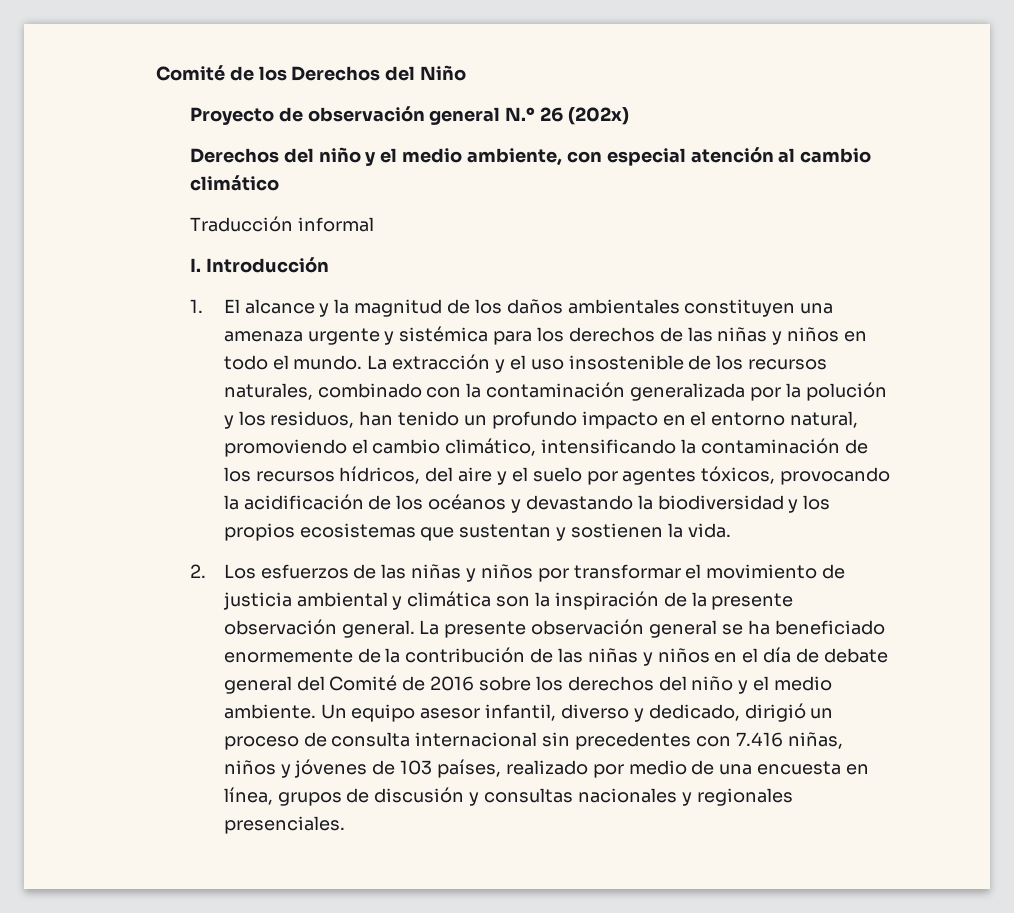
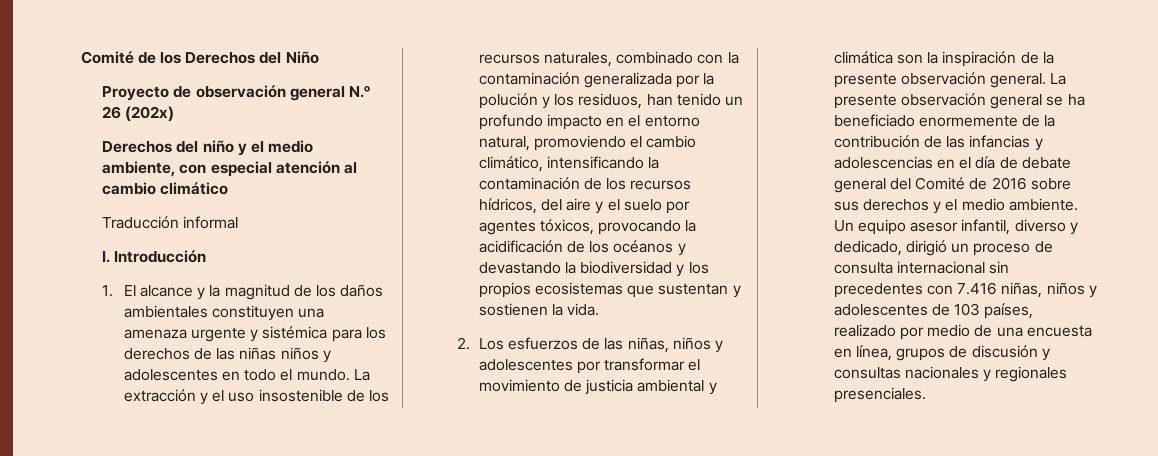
[772,327,840,345] y niños -> [280,347,331,363] [123,369,218,381] niños y adolescentes
[411,564,533,582] niñas y niños -> [627,337,723,353] [478,359,573,371] niñas, niños y adolescentes
[587,648,710,666] niñas y niños -> [969,135,1043,151] [833,156,933,169] infancias y adolescencias
[535,676,734,691] los derechos del niño -> [833,199,930,211] sus derechos
[294,759,368,778] jóvenes -> [833,304,928,316] adolescentes

